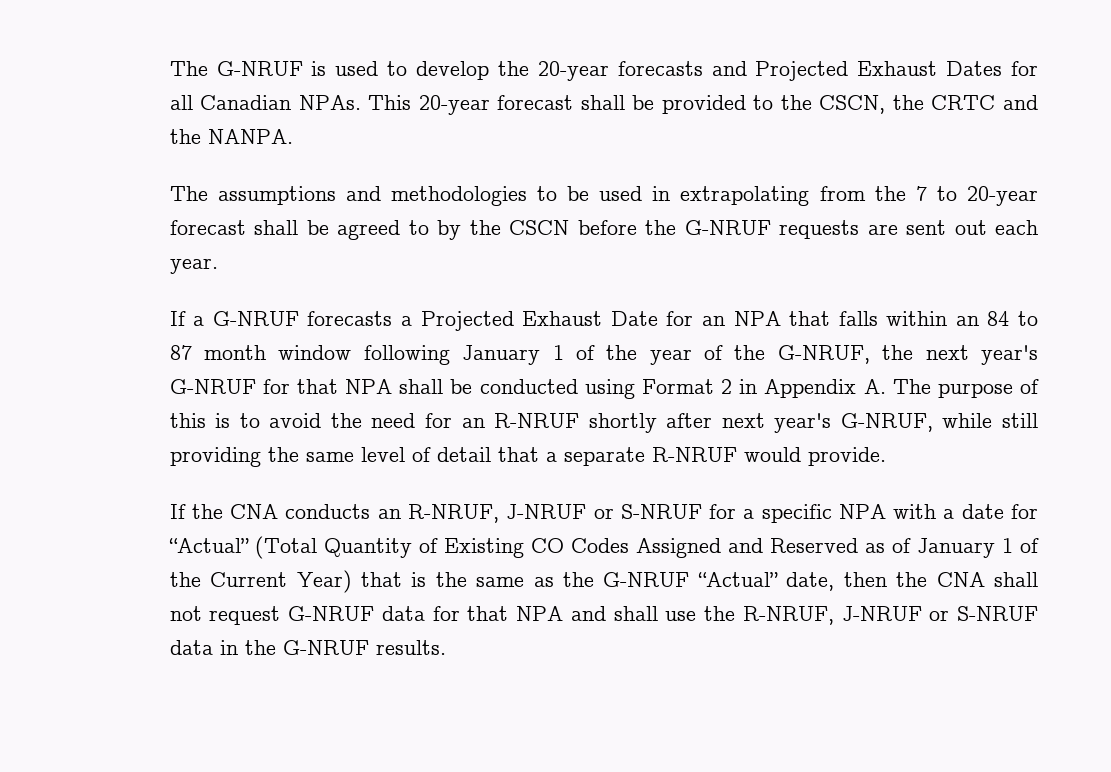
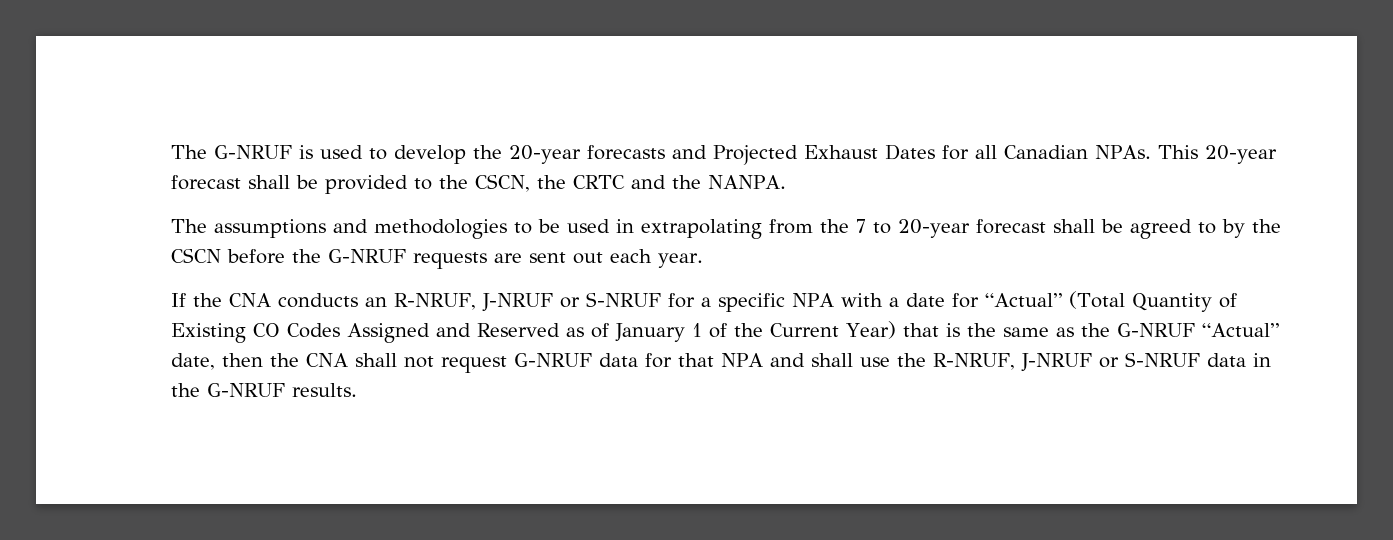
[169,311,1039,331] [169,345,1039,365] [169,379,1040,399] [169,413,1038,433] [169,447,886,467] // If a G-NRUF forecasts a Projected Exhaust Date for an NPA that falls within an 84 to 87 month window following January 1 of the year of the G-NRUF, the next year's G-NRUF for that NPA shall be conducted using Format 2 in Appendix A. The purpose of this is to avoid the need for an R-NRUF shortly after next year's G-NRUF, while still providing the same level of detail that a separate R-NRUF would provide. -> (703, 260) none

